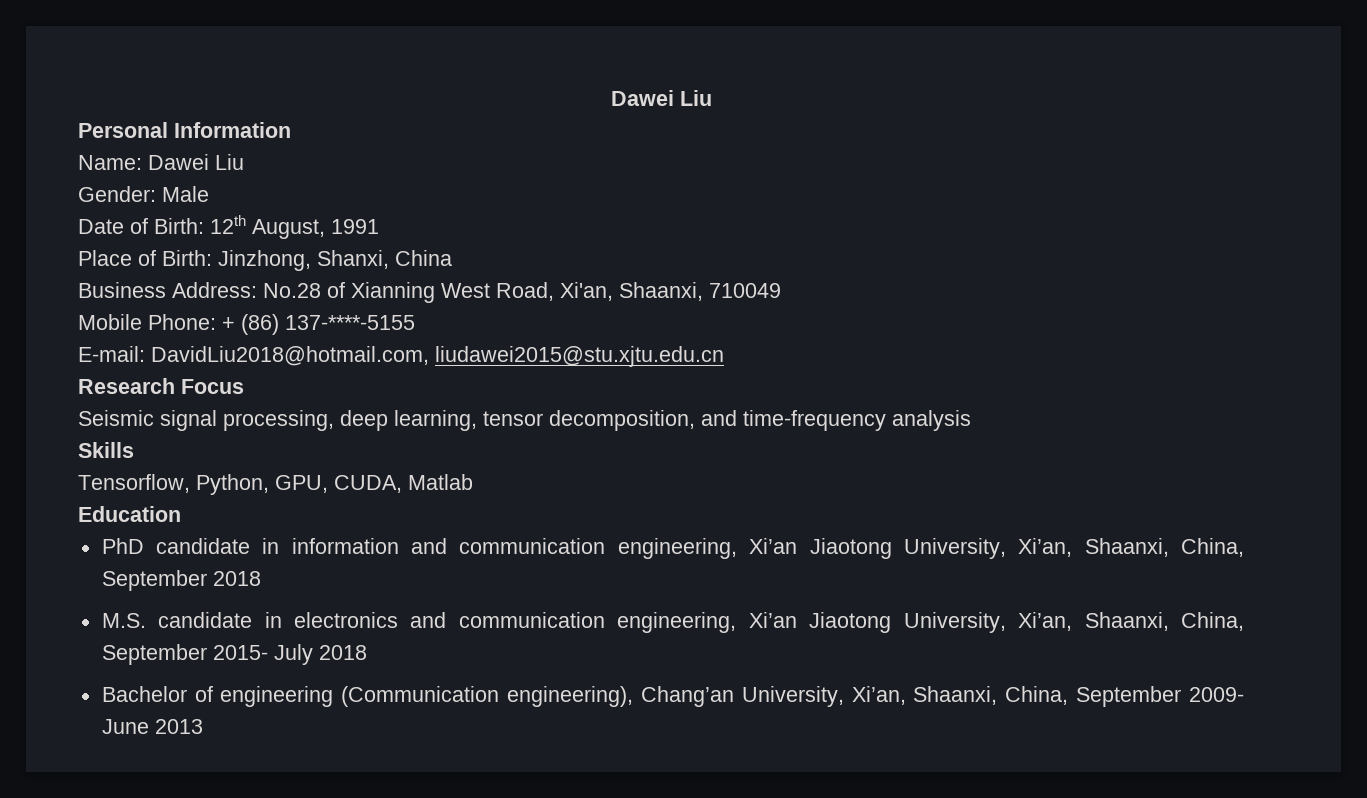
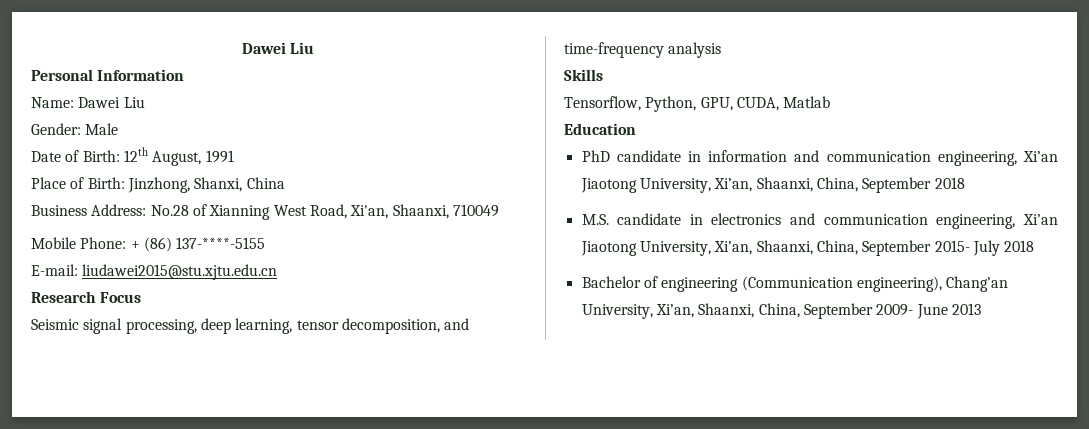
[151,346,429,366] DavidLiu2018@hotmail.com, -> (78, 270) none

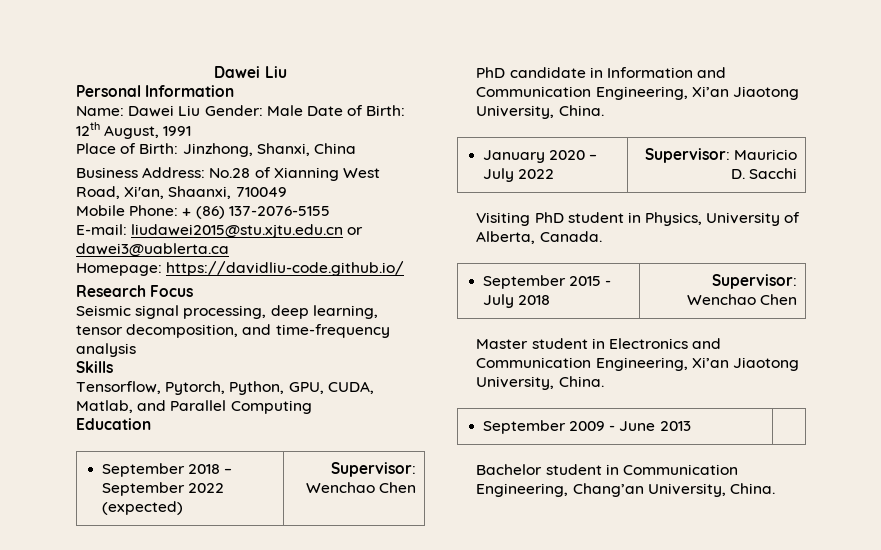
(145, 102) // -> (201, 110) none
(119, 129) // -> (303, 110) none
[176,237,266,249] 137-****-5155 -> [228,206,330,216] 137-2076-5155
(278, 272) none -> [347,227,364,235] [76,243,229,257] [76,261,405,276] or dawei3@uablerta.ca // Homepage: https://davidliu-code.github.io/
(641, 103) none -> [165,381,226,395] Pytorch,
[783,96,831,108] [564,123,636,135] [581,150,1058,166] [580,177,965,193] [581,213,1058,229] [580,240,1035,256] [581,276,1009,292] [581,303,981,319] Matlab // Education // PhD candidate in information and communication engineering, Xi’an Jiaotong University, Xi’an, Shaanxi, China, September 2018 // M.S. candidate in electronics and communication engineering, Xi’an Jiaotong University, Xi’an, Shaanxi, China, September 2015- July 2018 // Bachelor of engineering (Communication engineering), Chang’an University, Xi’an, Shaanxi, China, September 2009- June 2013 -> [76,400,312,414] [76,418,151,430] [101,463,233,477] [101,482,225,496] [101,501,183,515] [331,462,417,477] [305,482,417,493] [476,67,727,78] [476,86,799,100] [476,105,604,119] [482,150,598,163] [482,168,555,182] [644,148,798,163] [730,168,798,179] [476,212,801,226] [476,231,602,244] [482,275,612,289] [482,294,551,308] [712,274,798,289] [686,294,798,305] [476,338,722,349] [476,357,799,371] [476,376,604,390] [482,420,691,434] [476,464,738,475] [476,483,775,497] Matlab, and Parallel Computing // Education // September 2018 – September 2022 (expected) | Supervisor: Wenchao Chen // PhD candidate in Information and Communication Engineering, Xi’an Jiaotong University, China. // January 2020 – July 2022 | Supervisor: Mauricio D. Sacchi // Visiting PhD student in Physics, University of Alberta, Canada. // September 2015 - July 2018 | Supervisor: Wenchao Chen // Master student in Electronics and Communication Engineering, Xi’an Jiaotong University, China. // September 2009 - June 2013 | // Bachelor student in Communication Engineering, Chang’an University, China.

